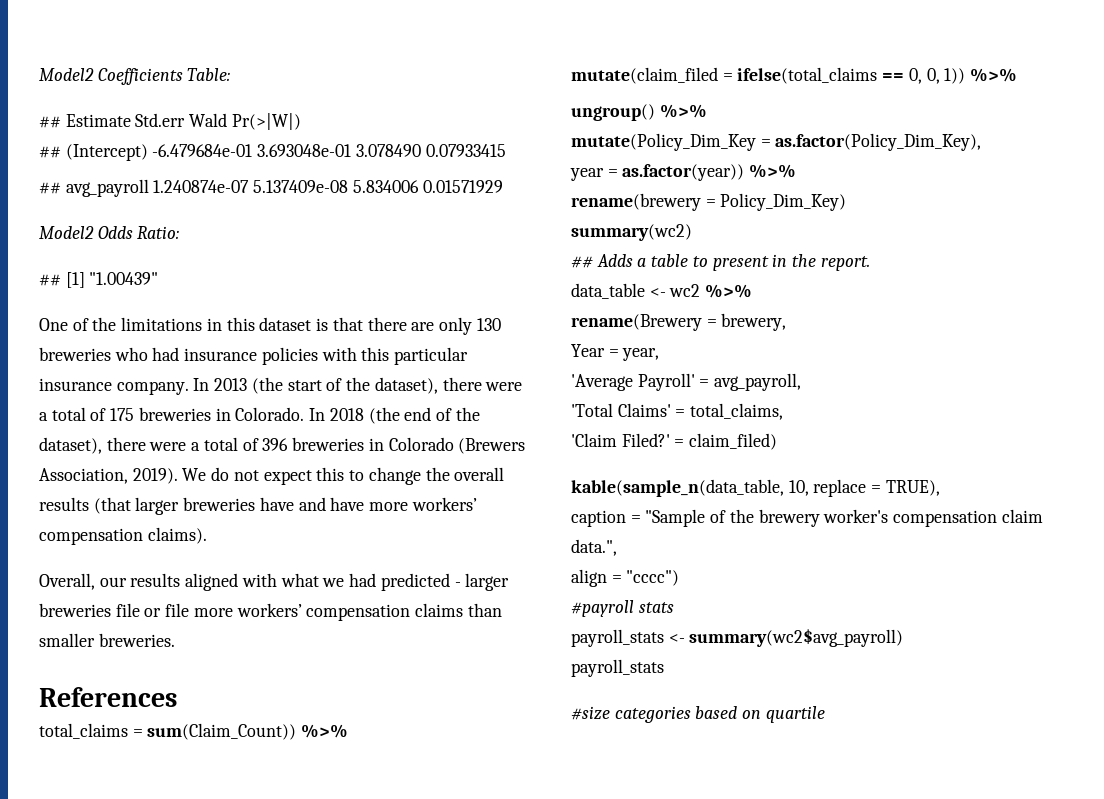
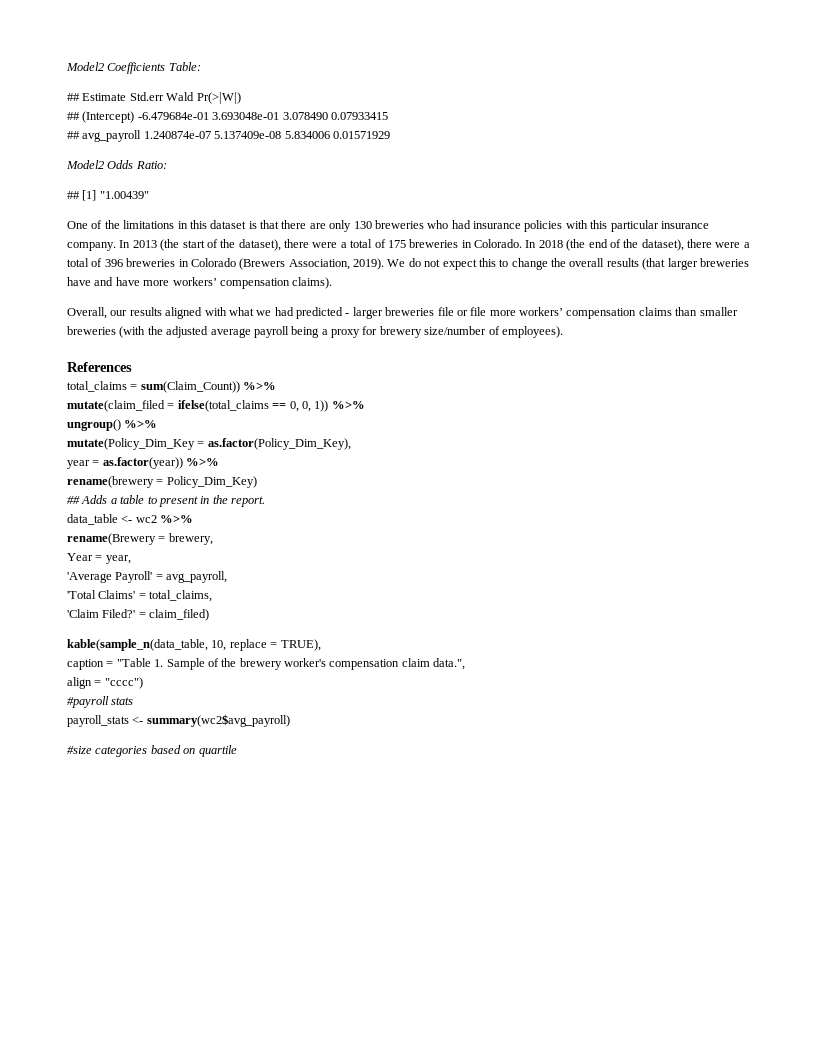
[98,633,175,647] breweries. -> [67,326,563,338] breweries (with the adjusted average payroll being a proxy for brewery size/number of employees).
[571,224,692,241] // summary(wc2) -> (257, 482) none
[645,509,706,527] "Sample -> [116,658,205,670] "Table 1. Sample
[571,659,664,677] // payroll_stats -> (290, 720) none

